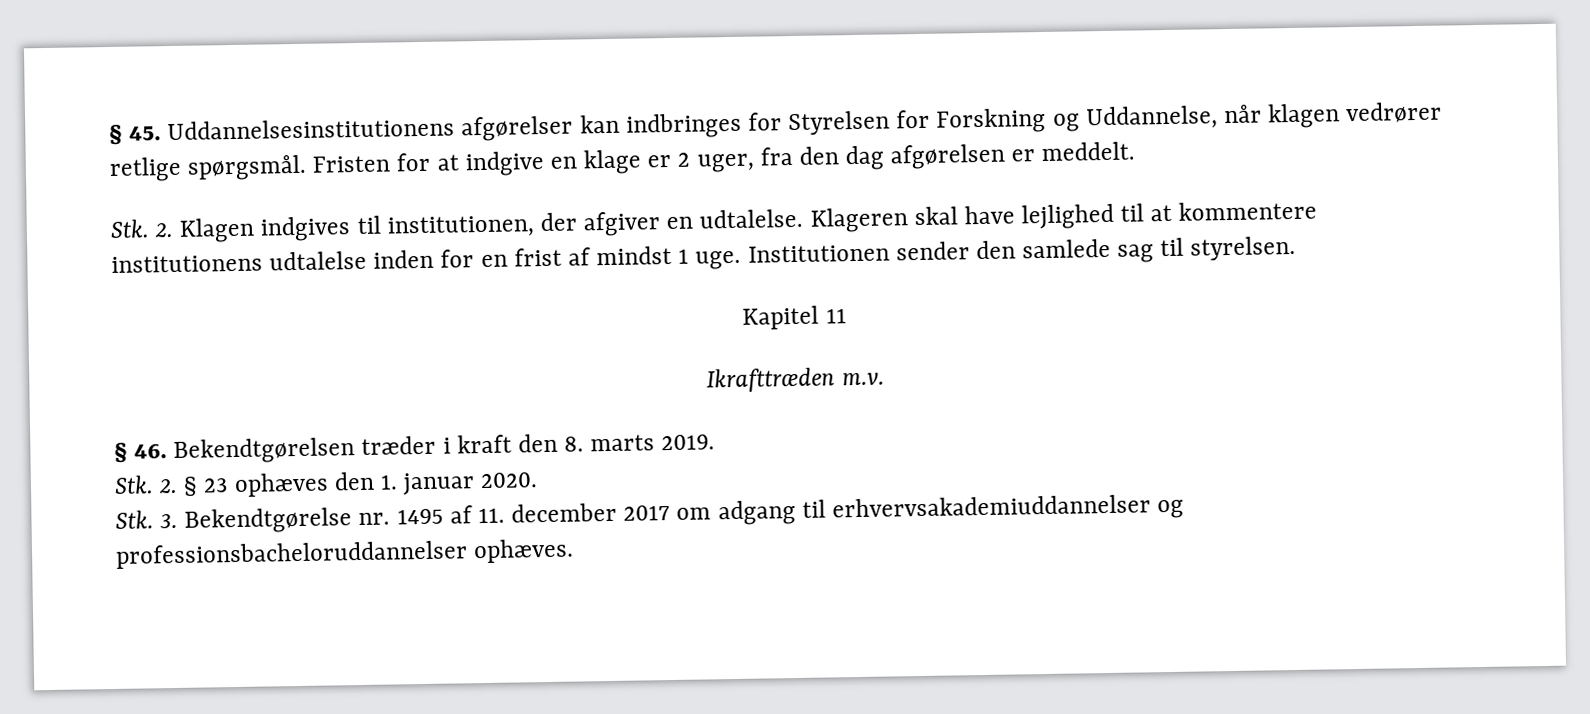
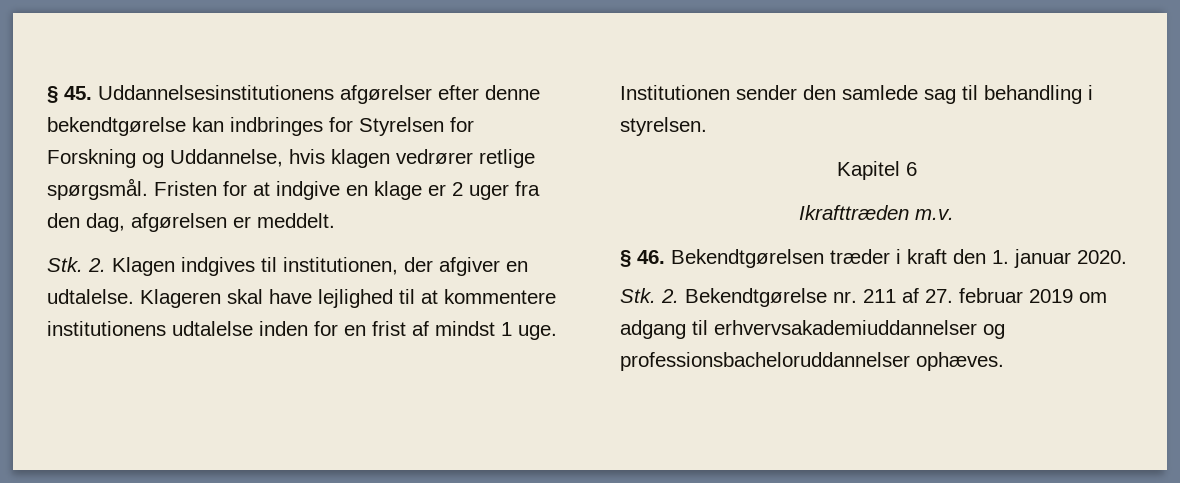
(574, 128) none -> [438,85,540,100] [47,117,186,136] efter denne bekendtgørelse
[1223,104,1262,124] når -> [289,149,325,164] hvis
[696,153,755,173] uger, -> [469,184,509,200] uger
[845,145,886,171] dag -> [86,213,125,232] dag,
(1185, 247) none -> [984,85,1093,104] behandling i
[825,308,847,324] 11 -> [905,162,917,176] 6
[564,434,716,452] [114,471,375,498] 8. marts 2019. // Stk. 2. § 23 ophæves den -> (986, 256) none
[160,513,179,529] 3. -> [661,289,679,303] 2.
[396,502,671,525] 1495 af 11. december 2017 -> [863,288,1073,303] 211 af 27. februar 2019

